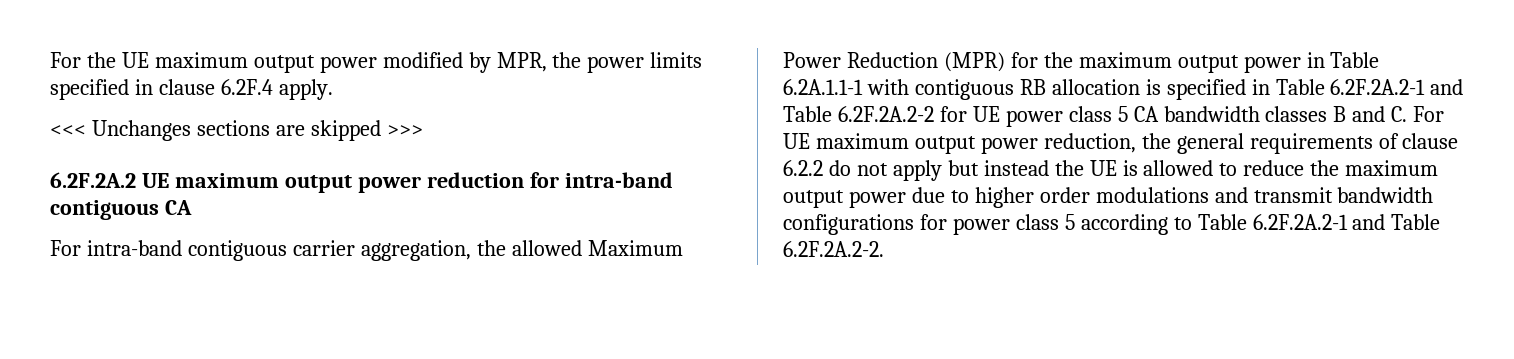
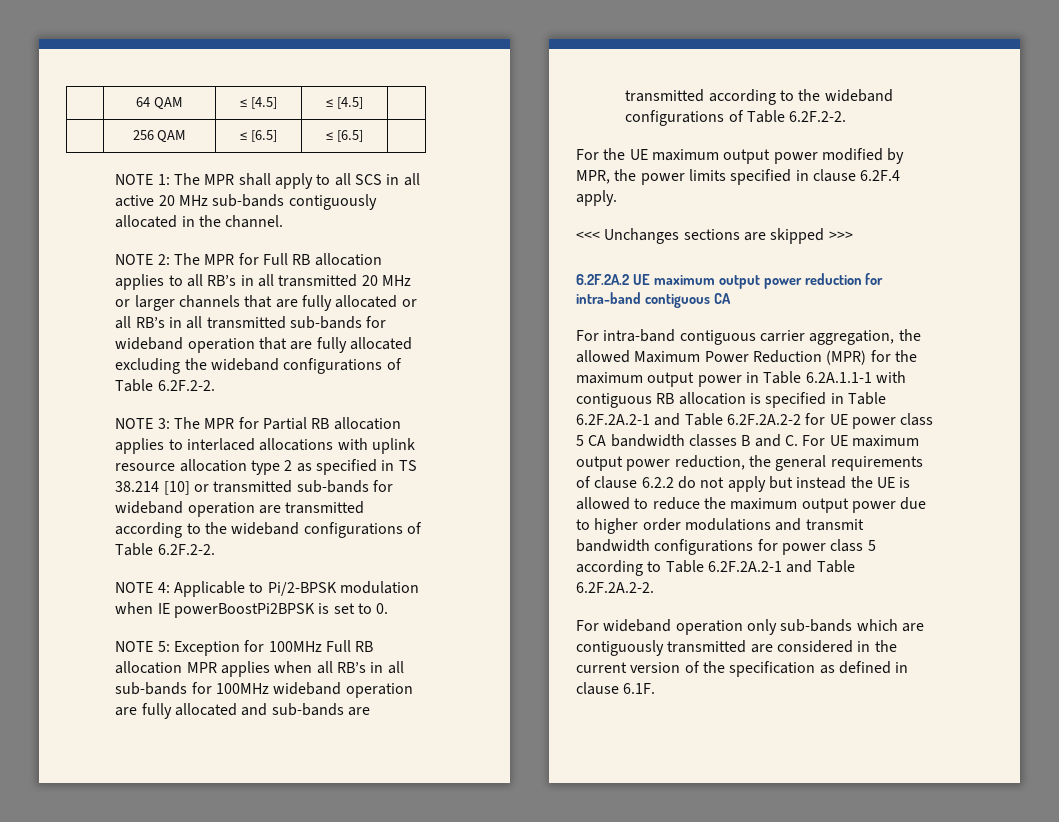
(50, 60) none -> [136,97,183,110] [240,97,277,109] [326,97,363,109] [132,130,187,143] [240,130,277,142] [326,130,363,142] [115,173,420,189] [115,194,377,210] [115,215,284,228] [115,253,382,266] [115,274,412,290] [115,295,417,311] [115,316,387,329] [115,337,413,353] [115,358,402,374] [115,379,215,392] [115,417,401,430] [115,438,416,454] [115,459,417,475] [115,480,394,495] [115,501,365,517] [115,522,423,538] [115,543,215,556] [115,581,420,597] [115,602,389,618] [115,640,374,656] [115,661,404,677] [115,682,413,698] [115,703,371,719] [625,89,893,105] [625,110,847,126] | 64 QAM | ≤ [4.5] | ≤ [4.5] | // | 256 QAM | ≤ [6.5] | ≤ [6.5] | // NOTE 1: The MPR shall apply to all SCS in all active 20 MHz sub-bands contiguously allocated in the channel. // NOTE 2: The MPR for Full RB allocation applies to all RB’s in all transmitted 20 MHz or larger channels that are fully allocated or all RB’s in all transmitted sub-bands for wideband operation that are fully allocated excluding the wideband configurations of Table 6.2F.2-2. // NOTE 3: The MPR for Partial RB allocation applies to interlaced allocations with uplink resource allocation type 2 as specified in TS 38.214 [10] or transmitted sub-bands for wideband operation are transmitted according to the wideband configurations of Table 6.2F.2-2. // NOTE 4: Applicable to Pi/2-BPSK modulation when IE powerBoostPi2BPSK is set to 0. // NOTE 5: Exception for 100MHz Full RB allocation MPR applies when all RB’s in all sub-bands for 100MHz wideband operation are fully allocated and sub-bands are transmitted according to the wideband configurations of Table 6.2F.2-2. //
(884, 249) none -> [576,619,924,635] [576,640,897,656] [576,661,909,677] [576,682,656,695] // For wideband operation only sub-bands which are contiguously transmitted are considered in the current version of the specification as defined in clause 6.1F.

